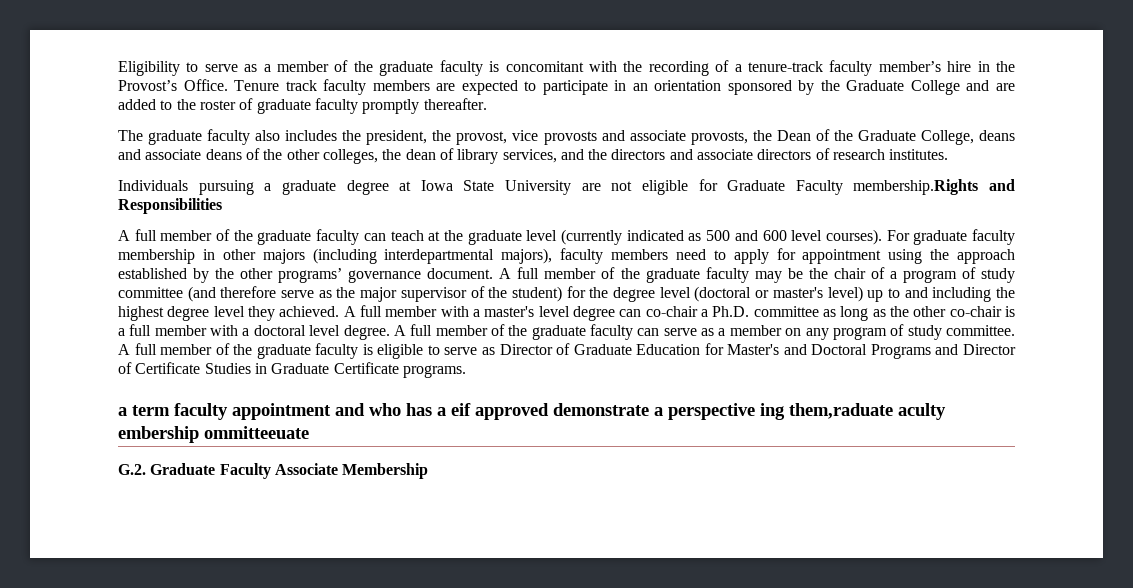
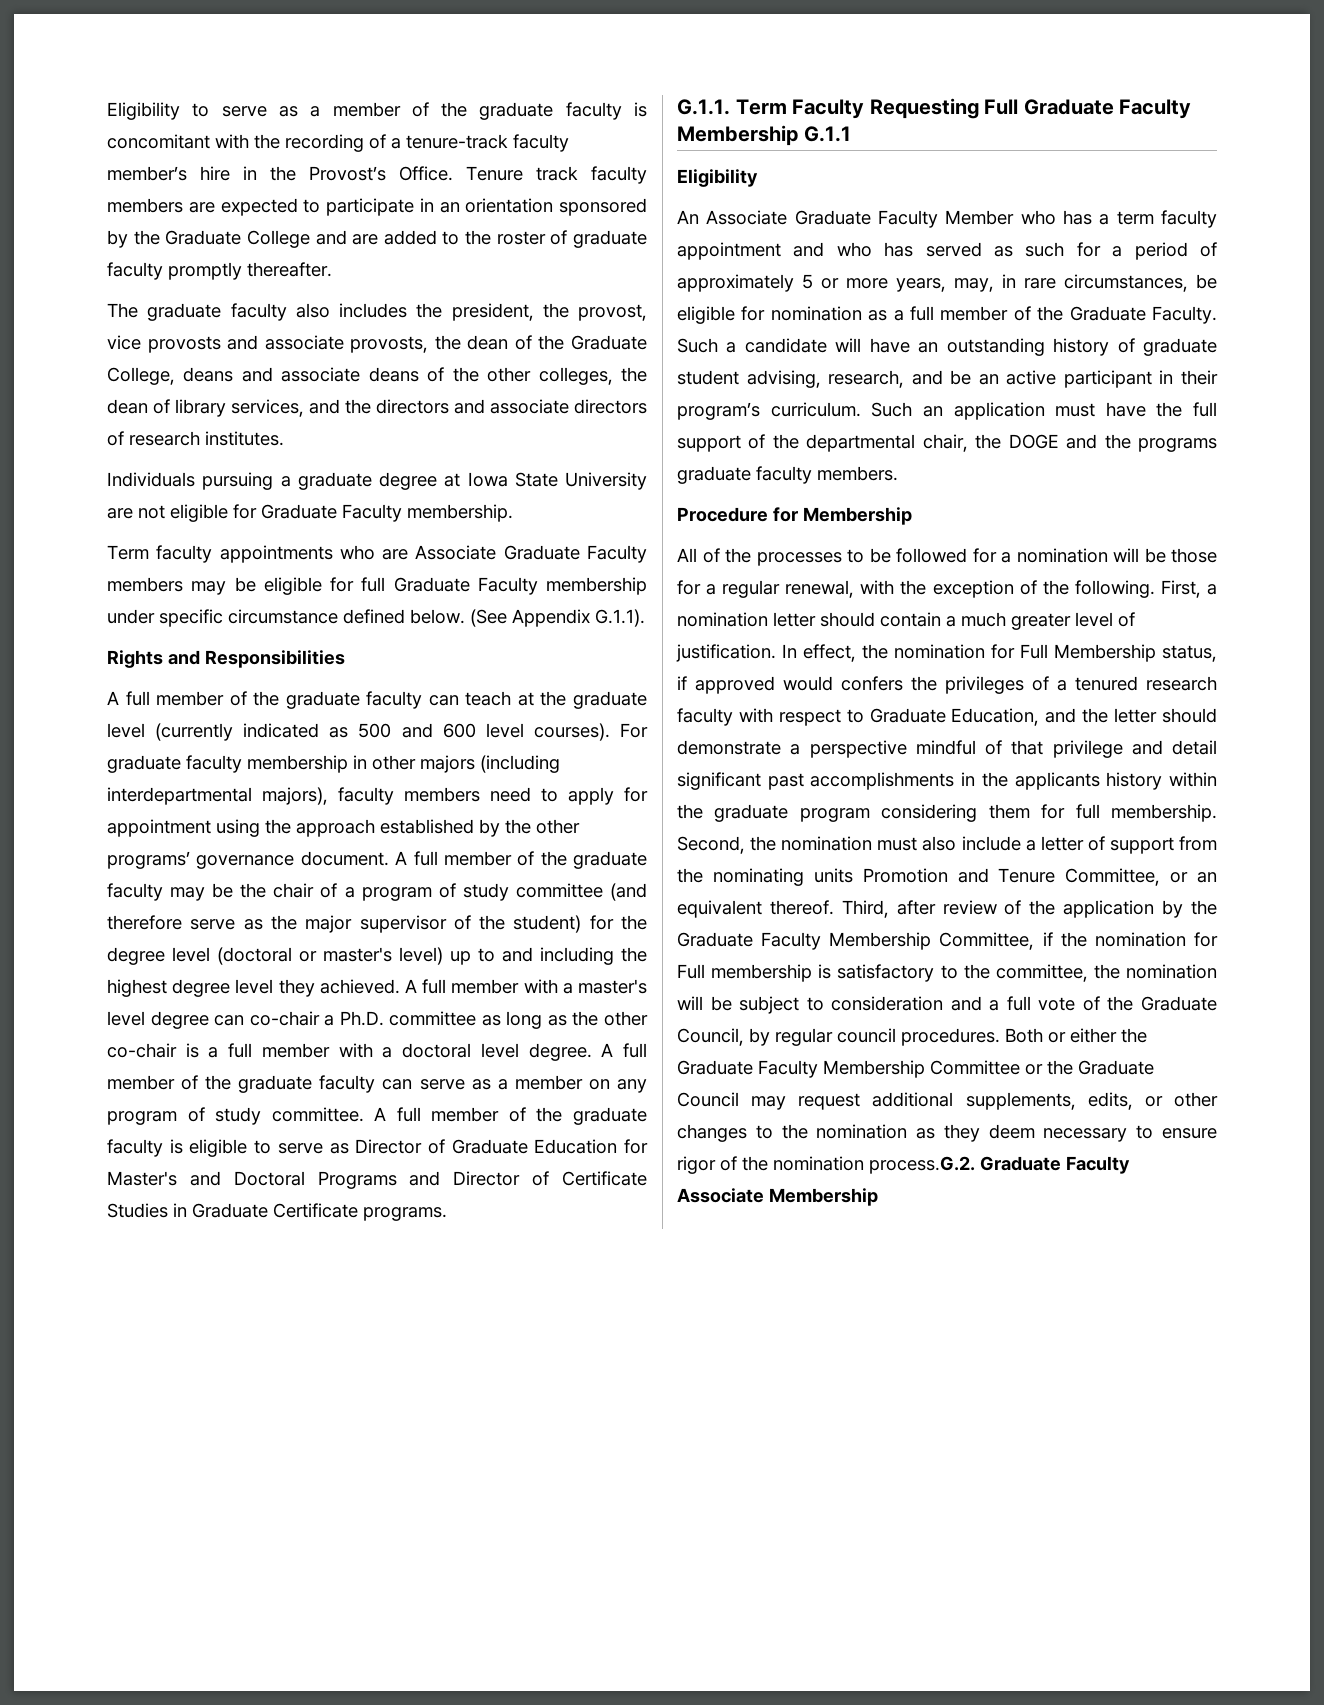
[776,130,811,141] Dean -> [467,335,509,350] dean
[853,179,979,195] membership.Rights -> [407,504,513,522] [107,545,647,563] [107,577,647,595] [107,609,645,627] [107,650,163,668] membership. // Term faculty appointments who are Associate Graduate Faculty members may be eligible for full Graduate Faculty membership under specific circumstance defined below. (See Appendix G.1.1). // Rights
(466, 371) none -> [677,98,1192,119] [677,125,851,146] [677,169,758,187] [677,210,1092,228] G.1.1. Term Faculty Requesting Full Graduate Faculty Membership G.1.1 // Eligibility // An Associate Graduate Faculty Member who has
[437,403,946,420] [118,426,309,443] [118,464,146,475] a eif approved demonstrate a perspective ing them,raduate aculty embership ommitteeuate // G.2. -> [925,242,1217,260] [677,274,1217,292] [677,306,1217,324] [677,338,1217,356] [677,370,1218,388] [677,402,1217,420] [677,434,1217,452] [677,466,898,484] [677,507,912,525] [677,548,1217,566] [677,580,1217,598] [677,612,1135,630] [676,644,1217,662] [677,676,1217,694] [677,708,1217,726] [677,740,1217,758] [677,772,1217,790] [677,804,1217,822] [677,836,1217,854] [677,868,1217,886] [677,900,1217,918] [677,932,1218,950] [677,964,1217,982] [677,996,1217,1014] [677,1028,1147,1046] [677,1060,1154,1078] [677,1092,1218,1110] [677,1124,1217,1142] [677,1156,975,1174] served as such for a period of approximately 5 or more years, may, in rare circumstances, be eligible for nomination as a full member of the Graduate Faculty. Such a candidate will have an outstanding history of graduate student advising, research, and be an active participant in their program’s curriculum. Such an application must have the full support of the departmental chair, the DOGE and the programs graduate faculty members. // Procedure for Membership // All of the processes to be followed for a nomination will be those for a regular renewal, with the exception of the following. First, a nomination letter should contain a much greater level of justification. In effect, the nomination for Full Membership status, if approved would confers the privileges of a tenured research faculty with respect to Graduate Education, and the letter should demonstrate a perspective mindful of that privilege and detail significant past accomplishments in the applicants history within the graduate program considering them for full membership. Second, the nomination must also include a letter of support from the nominating units Promotion and Tenure Committee, or an equivalent thereof. Third, after review of the application by the Graduate Faculty Membership Committee, if the nomination for Full membership is satisfactory to the committee, the nomination will be subject to consideration and a full vote of the Graduate Council, by regular council procedures. Both or either the Graduate Faculty Membership Committee or the Graduate Council may request additional supplements, edits, or other changes to the nomination as they deem necessary to ensure rigor of the nomination process.G.2.

